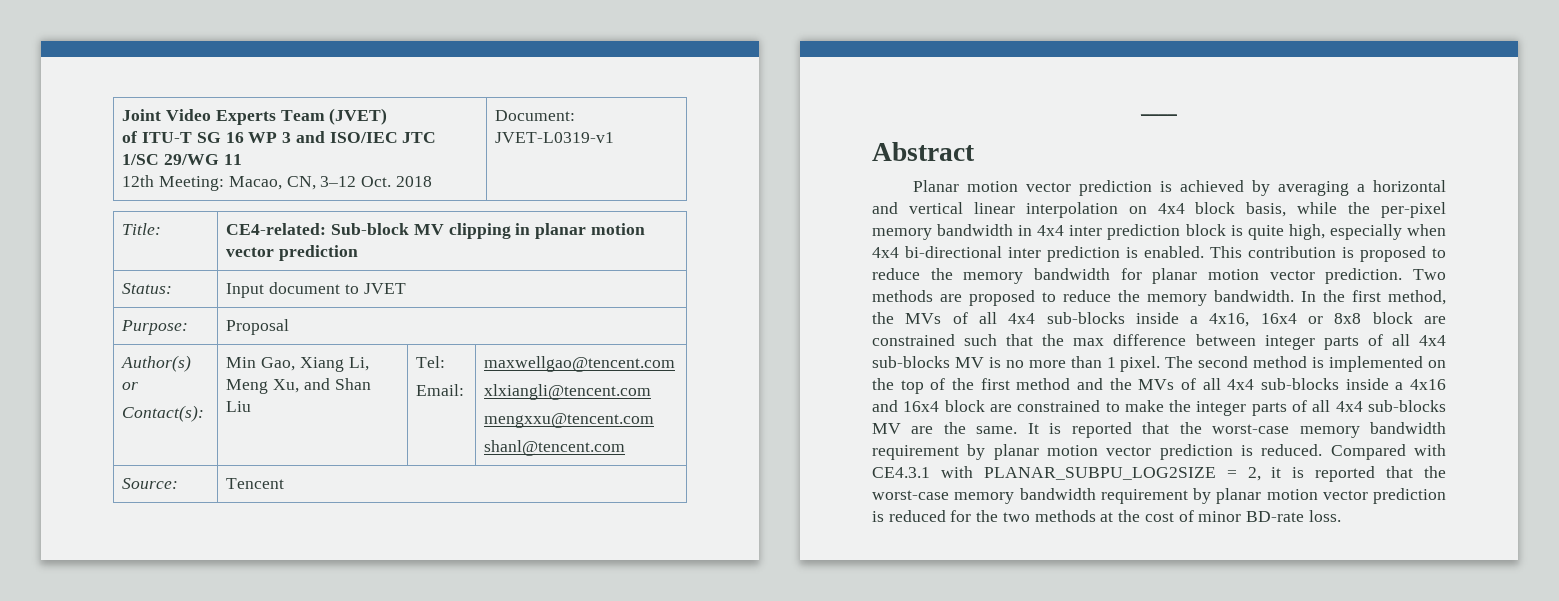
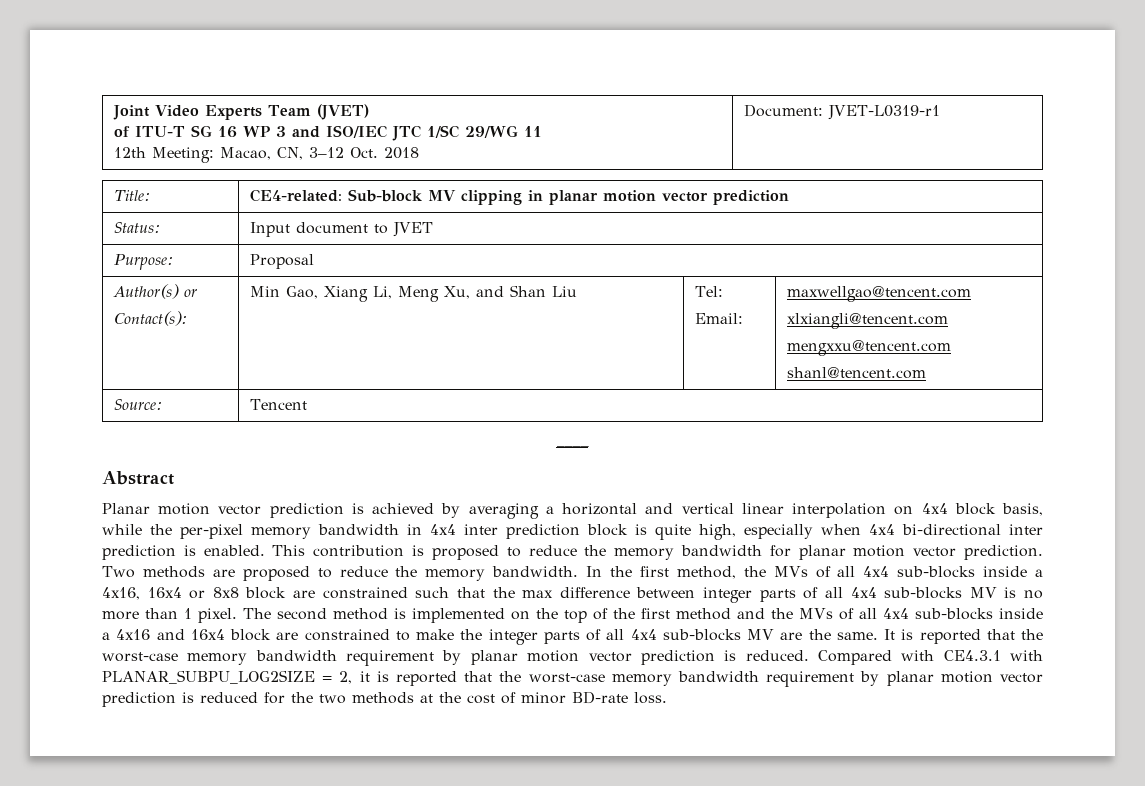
[495,132,615,143] JVET-L0319-v1 -> [827,105,940,120] JVET-L0319-r1

